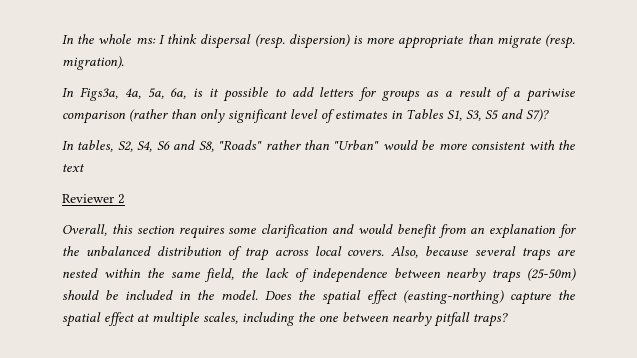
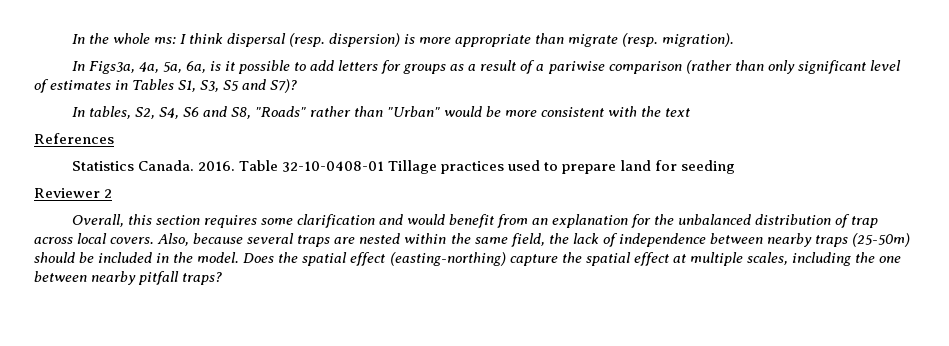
(85, 168) none -> [34,133,114,144] [71,160,736,174] // References // Statistics Canada. 2016. Table 32-10-0408-01 Tillage practices used to prepare land for seeding

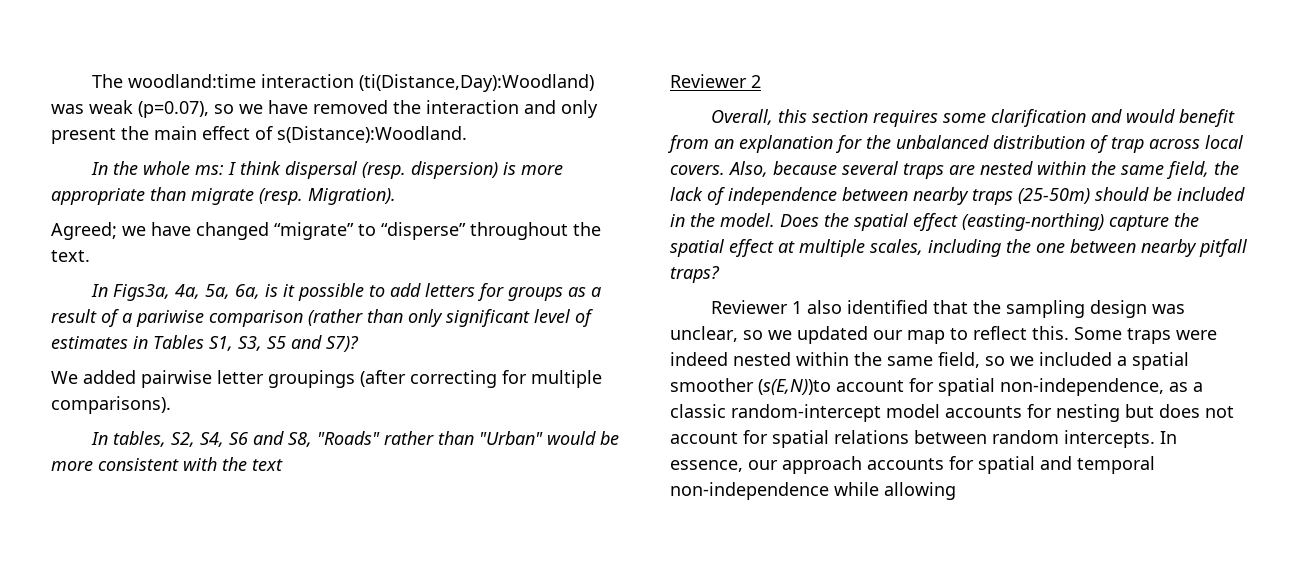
(71, 39) none -> [91,74,594,92] [51,100,598,118] [51,126,467,144] The woodland:time interaction (ti(Distance,Day):Woodland) was weak (p=0.07), so we have removed the interaction and only present the main effect of s(Distance):Woodland. //
[662,33,735,47] migration). -> [308,188,396,205] [51,222,601,240] [51,250,90,262] Migration). // Agreed; we have changed “migrate” to “disperse” throughout the text.
(298, 86) none -> [51,370,602,388] [51,396,171,414] // We added pairwise letter groupings (after correcting for multiple comparisons).
[34,133,114,144] [71,160,736,174] // References // Statistics Canada. 2016. Table 32-10-0408-01 Tillage practices used to prepare land for seeding -> (283, 465) none
(223, 278) none -> [710,300,1185,318] [670,326,1217,344] [670,352,1189,370] [670,378,1203,396] [670,404,1234,422] [670,430,1177,448] [670,456,1155,474] [670,482,956,500] // Reviewer 1 also identified that the sampling design was unclear, so we updated our map to reflect this. Some traps were indeed nested within the same field, so we included a spatial smoother (s(E,N))to account for spatial non-independence, as a classic random-intercept model accounts for nesting but does not account for spatial relations between random intercepts. In essence, our approach accounts for spatial and temporal non-independence while allowing

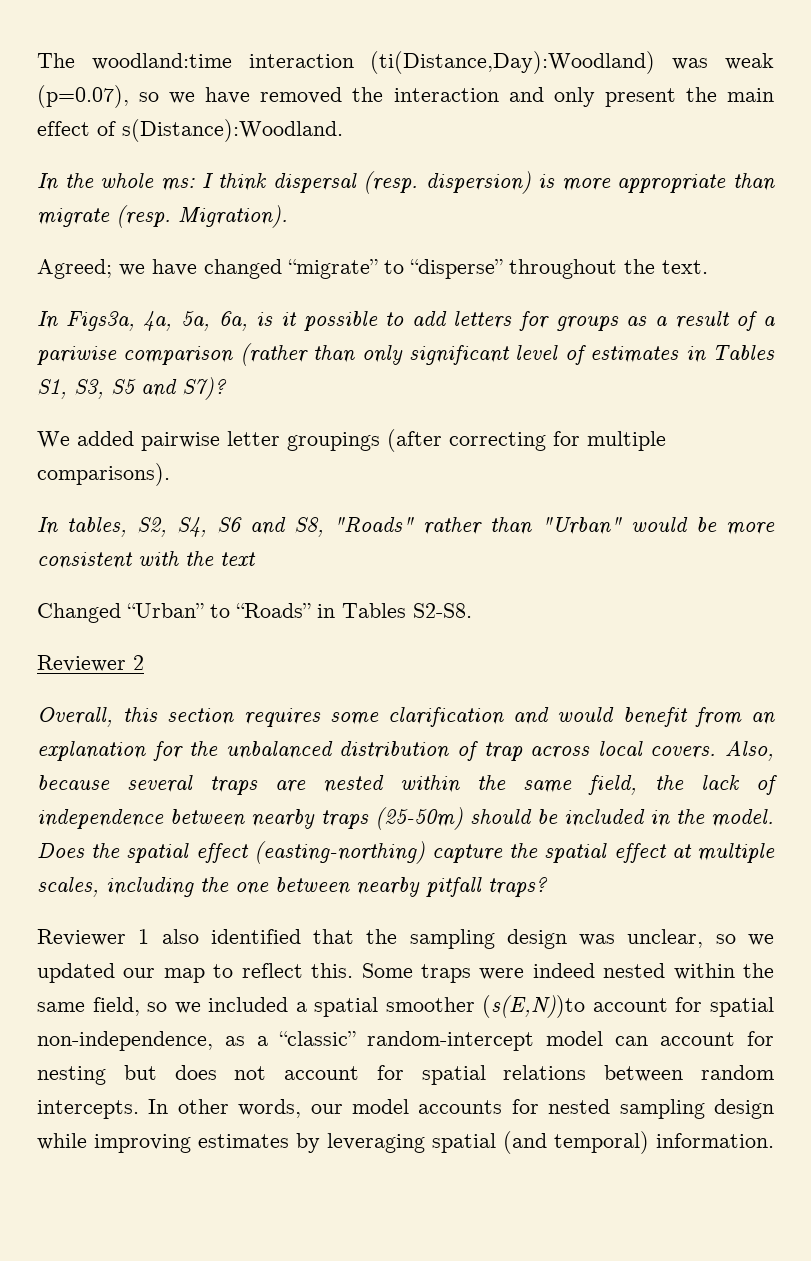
(283, 465) none -> [37,603,472,623] // Changed “Urban” to “Roads” in Tables S2-S8.
[670,404,726,418] classic -> [279,1031,356,1046] “classic”
[945,406,1022,418] accounts -> [615,1032,735,1046] can account
[670,456,1155,474] [670,482,956,500] essence, our approach accounts for spatial and temporal non-independence while allowing -> [177,1099,774,1119] [37,1131,774,1154] other words, our model accounts for nested sampling design while improving estimates by leveraging spatial (and temporal) information.

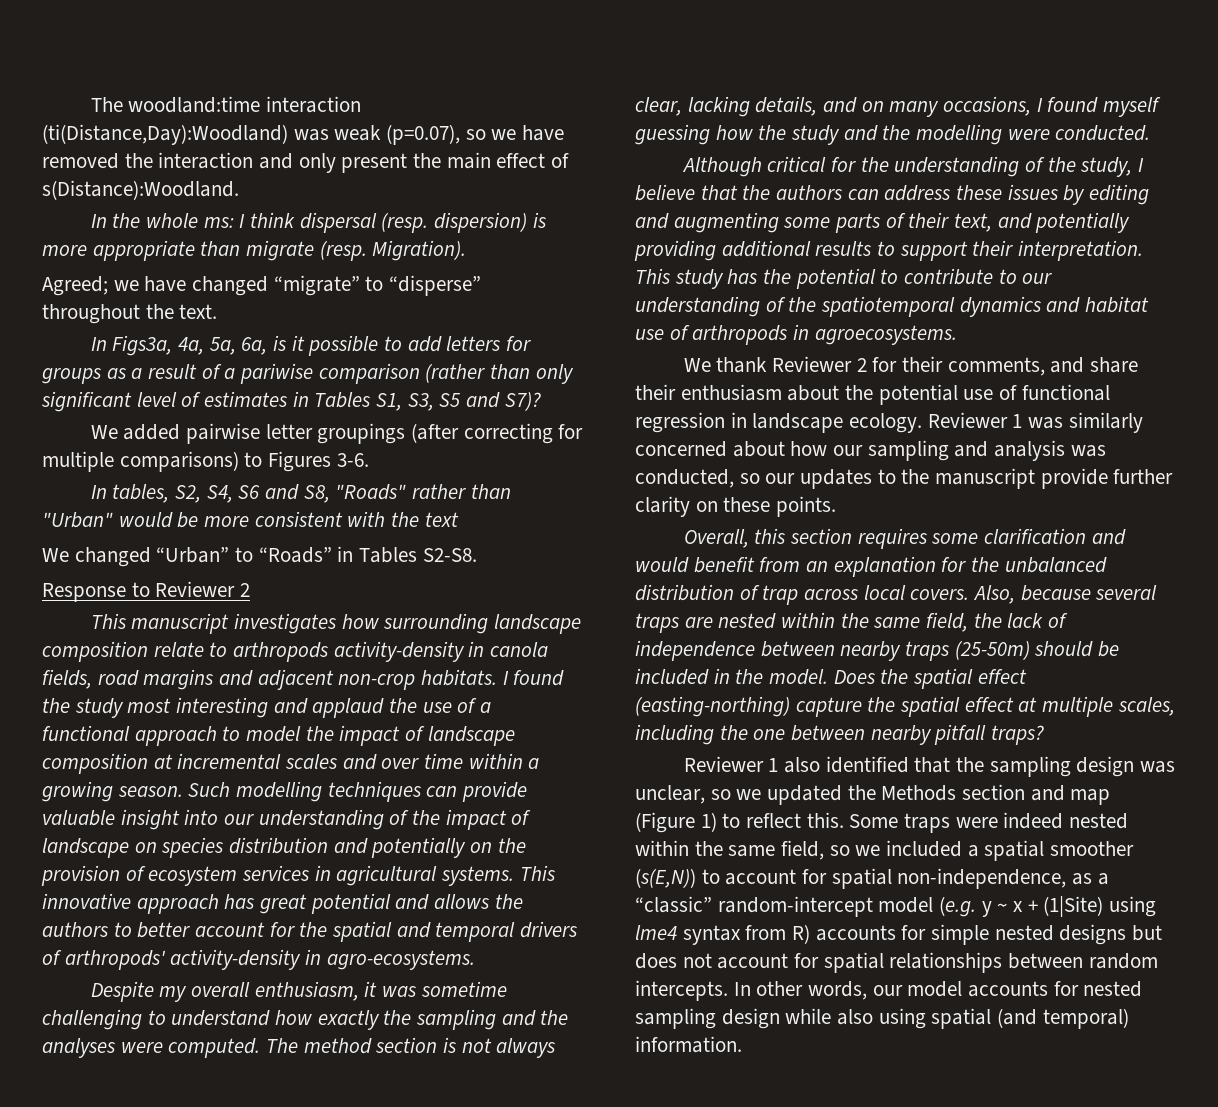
[37,463,170,486] comparisons). -> [119,451,369,472] comparisons) to Figures 3-6.
[37,603,121,623] Changed -> [42,547,151,567] We changed
[37,655,144,672] Reviewer 2 -> [42,581,251,602] [90,613,581,634] [42,641,549,662] [42,669,565,690] [42,697,492,718] [42,725,515,746] [42,753,540,774] [42,781,528,802] [42,809,532,830] [42,837,526,858] [41,865,555,886] [42,893,523,914] [42,921,578,942] [42,949,475,970] [90,981,507,1002] [42,1009,569,1030] [42,1037,556,1058] [635,96,1162,117] [635,124,1151,145] [681,156,1144,177] [635,184,1150,205] [635,212,1131,233] [634,240,1144,261] [635,268,1053,289] [635,296,1150,317] [635,324,957,345] [683,356,1138,376] [635,384,1110,405] [635,412,1143,433] [635,440,1106,461] [635,468,1174,489] [635,496,837,517] Response to Reviewer 2 // This manuscript investigates how surrounding landscape composition relate to arthropods activity-density in canola fields, road margins and adjacent non-crop habitats. I found the study most interesting and applaud the use of a functional approach to model the impact of landscape composition at incremental scales and over time within a growing season. Such modelling techniques can provide valuable insight into our understanding of the impact of landscape on species distribution and potentially on the provision of ecosystem services in agricultural systems. This innovative approach has great potential and allows the authors to better account for the spatial and temporal drivers of arthropods' activity-density in agro-ecosystems. // Despite my overall enthusiasm, it was sometime challenging to understand how exactly the sampling and the analyses were computed. The method section is not always clear, lacking details, and on many occasions, I found myself guessing how the study and the modelling were conducted. // Although critical for the understanding of the study, I believe that the authors can address these issues by editing and augmenting some parts of their text, and potentially providing additional results to support their interpretation. This study has the potential to contribute to our understanding of the spatiotemporal dynamics and habitat use of arthropods in agroecosystems. // We thank Reviewer 2 for their comments, and share their enthusiasm about the potential use of functional regression in landscape ecology. Reviewer 1 was similarly concerned about how our sampling and analysis was conducted, so our updates to the manuscript provide further clarity on these points.
[123,968,205,983] our map -> [847,784,1111,805] [635,812,717,833] the Methods section and map (Figure 1)
[482,995,586,1018] (s(E,N))to -> [635,868,720,888] (s(E,N)) to
[615,1031,774,1046] [37,1066,106,1085] can account for nesting -> [939,896,1157,917] [635,924,1127,945] (e.g. y ~ x + (1|Site) using lme4 syntax from R) accounts for simple nested designs
[503,1065,587,1080] relations -> [889,952,1003,973] relationships
[94,1133,425,1153] improving estimates by leveraging -> [837,1008,926,1029] also using

